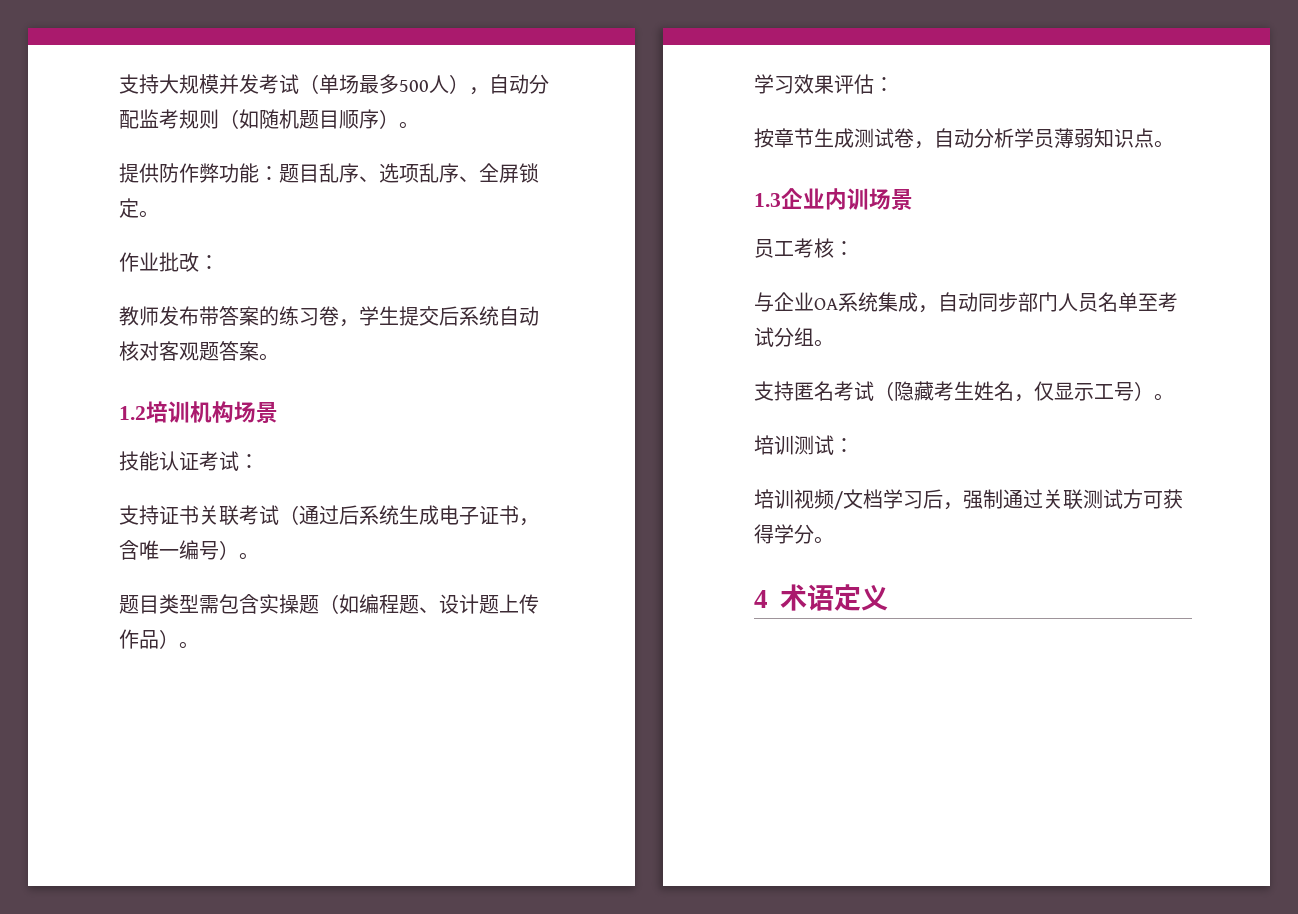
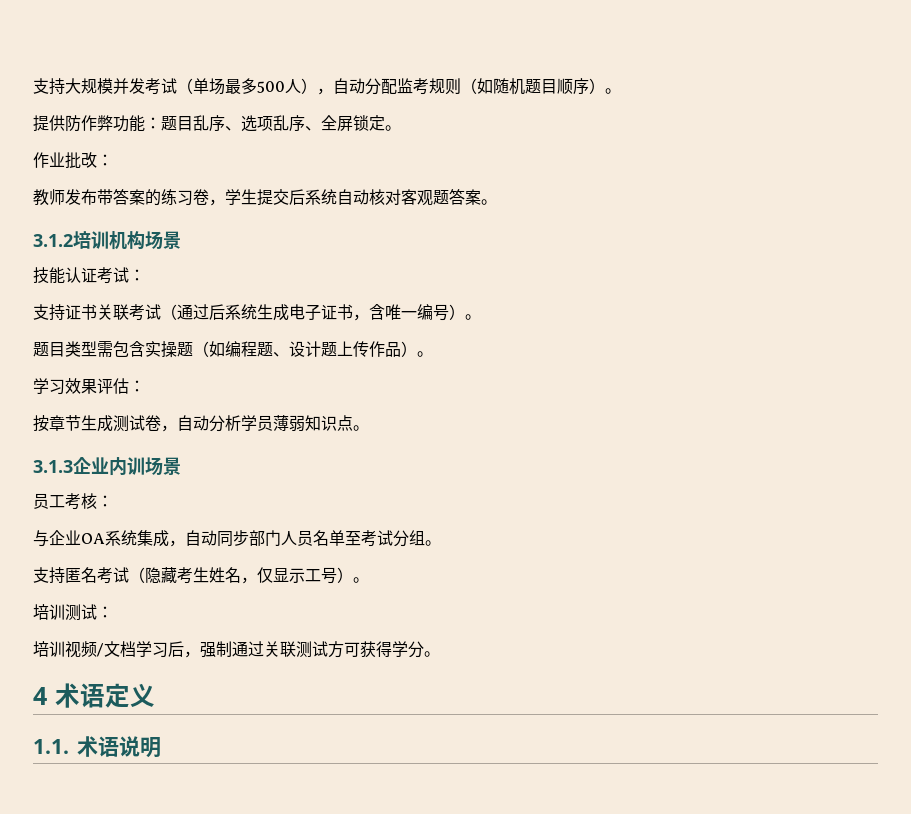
[119,406,146,420] 1.2 -> [33,234,73,247] 3.1.2
[754,193,781,207] 1.3 -> [33,460,73,473] 3.1.3
(889, 598) none -> [33,736,161,758] // 1.1.术语说明

